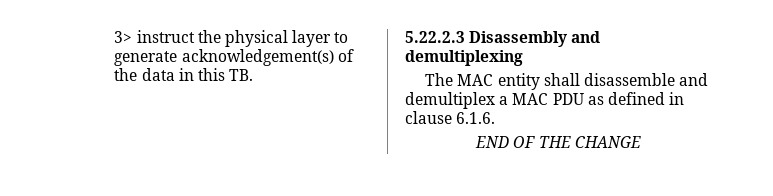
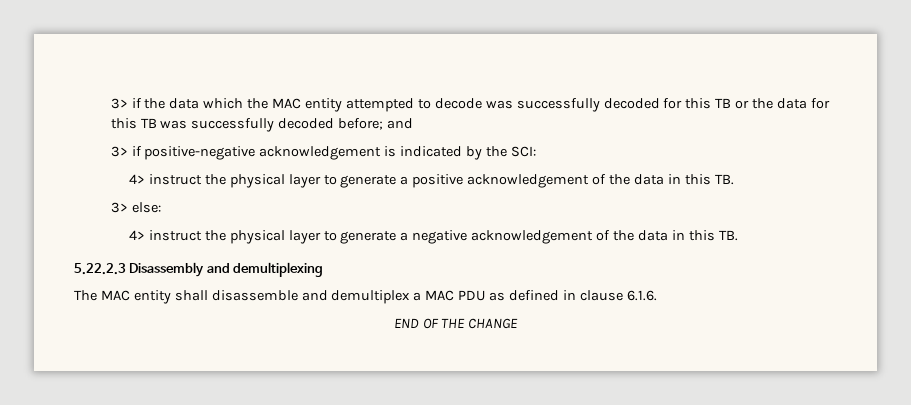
[114,30,349,47] [114,49,334,66] 3> instruct the physical layer to generate acknowledgement(s) -> [110,98,830,112] [110,118,414,132] [110,146,536,160] [128,174,734,188] [110,202,161,213] [128,230,594,244] 3> if the data which the MAC entity attempted to decode was successfully decoded for this TB or the data for this TB was successfully decoded before; and // 3> if positive-negative acknowledgement is indicated by the SCI: // 4> instruct the physical layer to generate a positive acknowledgement of the data in this TB. // 3> else: // 4> instruct the physical layer to generate a negative acknowledgement

